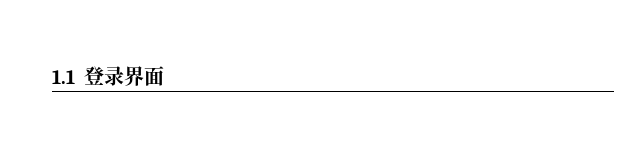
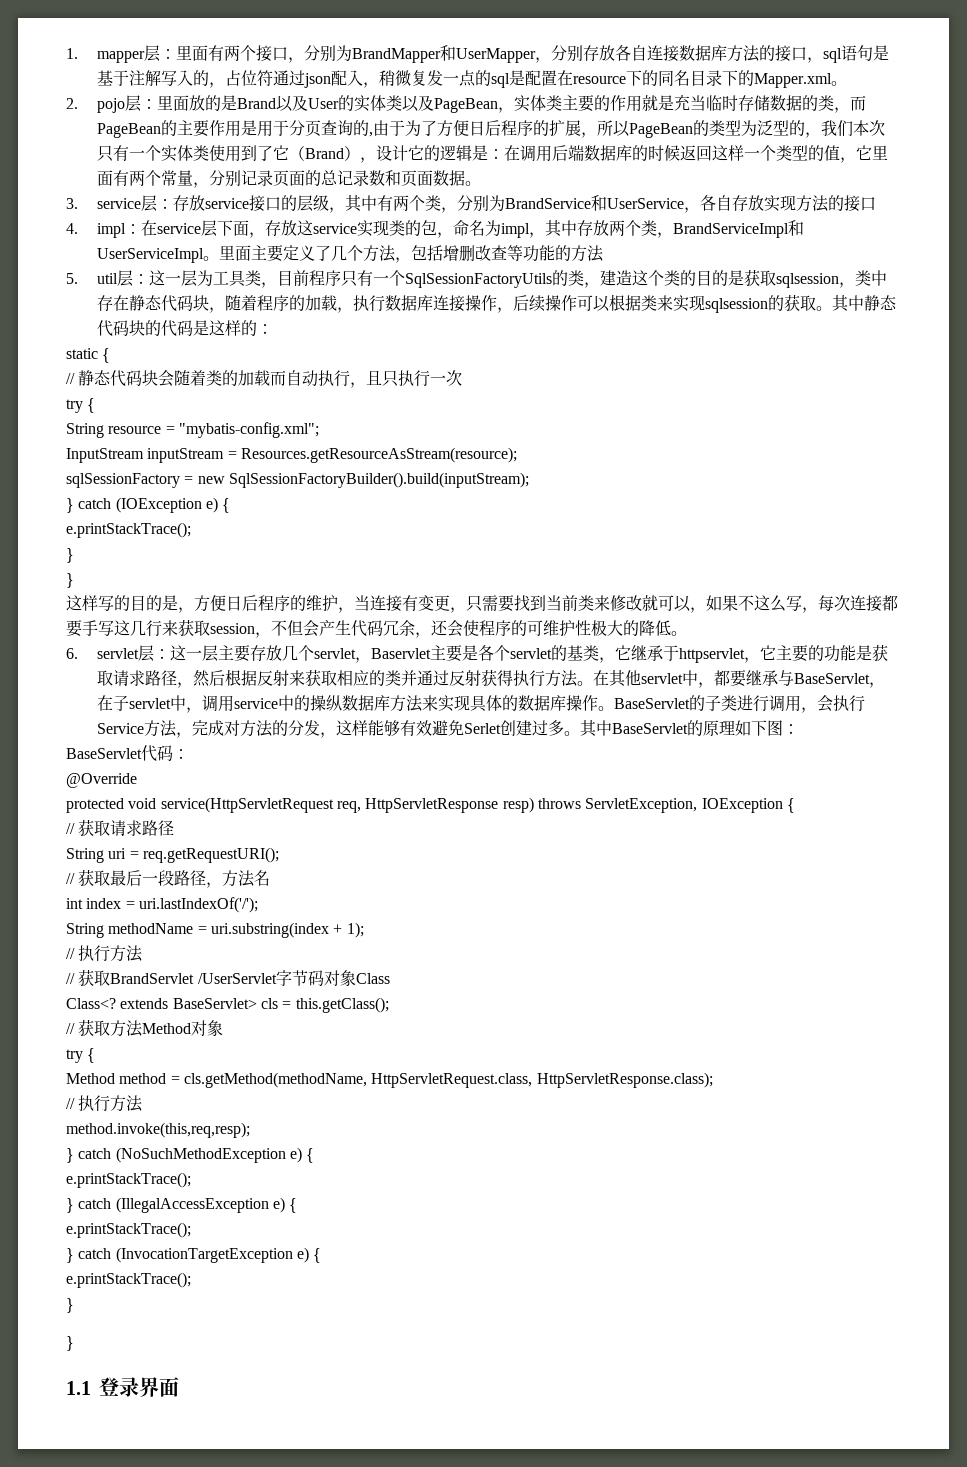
(52, 77) none -> [66,45,890,63] [97,70,848,88] [66,95,867,113] [97,120,886,138] [97,145,889,163] [97,170,482,188] [66,195,877,213] [66,220,805,238] [97,245,605,263] [66,269,888,288] [97,294,898,313] [97,320,274,337] [66,348,111,363] [66,370,463,388] [66,398,96,413] [66,422,319,438] [66,447,517,463] [66,472,529,488] [66,497,231,513] [66,522,191,538] [66,548,74,563] [66,573,74,588] [66,595,898,613] [66,619,687,638] [66,644,889,663] [97,669,886,688] [97,695,866,713] [97,720,800,738] [66,745,189,762] [66,773,137,788] [66,797,795,813] [66,819,175,836] [66,847,279,863] [66,869,271,888] [66,897,258,913] [66,922,364,938] [66,945,144,962] [66,969,390,986] [66,997,389,1013] [66,1019,224,1037] [66,1048,96,1063] [66,1072,713,1088] [66,1095,144,1112] [66,1122,250,1138] [66,1147,315,1163] [66,1172,191,1188] [66,1197,298,1213] [66,1222,191,1238] [66,1247,322,1263] [66,1272,191,1288] [66,1298,74,1313] [66,1336,74,1351] 1. mapper层：里面有两个接口，分别为BrandMapper和UserMapper，分别存放各自连接数据库方法的接口，sql语句是基于注解写入的，占位符通过json配入，稍微复发一点的sql是配置在resource下的同名目录下的Mapper.xml。 // 2. pojo层：里面放的是Brand以及User的实体类以及PageBean，实体类主要的作用就是充当临时存储数据的类，而PageBean的主要作用是用于分页查询的,由于为了方便日后程序的扩展，所以PageBean的类型为泛型的，我们本次只有一个实体类使用到了它（Brand），设计它的逻辑是：在调用后端数据库的时候返回这样一个类型的值，它里面有两个常量，分别记录页面的总记录数和页面数据。 // 3. service层：存放service接口的层级，其中有两个类，分别为BrandService和UserService，各自存放实现方法的接口 // 4. impl：在service层下面，存放这service实现类的包，命名为impl，其中存放两个类，BrandServiceImpl和UserServiceImpl。里面主要定义了几个方法，包括增删改查等功能的方法 // 5. util层：这一层为工具类，目前程序只有一个SqlSessionFactoryUtils的类，建造这个类的目的是获取sqlsession，类中存在静态代码块，随着程序的加载，执行数据库连接操作，后续操作可以根据类来实现sqlsession的获取。其中静态代码块的代码是这样的： // static { // // 静态代码块会随着类的加载而自动执行，且只执行一次 // try { // String resource = "mybatis-config.xml"; // InputStream inputStream = Resources.getResourceAsStream(resource); // sqlSessionFactory = new SqlSessionFactoryBuilder().build(inputStream); // } catch (IOException e) { // e.printStackTrace(); // } // } // 这样写的目的是，方便日后程序的维护，当连接有变更，只需要找到当前类来修改就可以，如果不这么写，每次连接都要手写这几行来获取session，不但会产生代码冗余，还会使程序的可维护性极大的降低。 // 6. servlet层：这一层主要存放几个servlet，Baservlet主要是各个servlet的基类，它继承于httpservlet，它主要的功能是获取请求路径，然后根据反射来获取相应的类并通过反射获得执行方法。在其他servlet中，都要继承与BaseServlet，在子servlet中，调用service中的操纵数据库方法来实现具体的数据库操作。BaseServlet的子类进行调用，会执行Service方法，完成对方法的分发，这样能够有效避免Serlet创建过多。其中BaseServlet的原理如下图： // BaseServlet代码： // @Override // protected void service(HttpServletRequest req, HttpServletResponse resp) throws ServletException, IOException { // // 获取请求路径 // String uri = req.getRequestURI(); // // 获取最后一段路径，方法名 // int index = uri.lastIndexOf('/'); // String methodName = uri.substring(index + 1); // // 执行方法 // // 获取BrandServlet /UserServlet字节码对象Class // Class<? extends BaseServlet> cls = this.getClass(); // // 获取方法Method对象 // try { // Method method = cls.getMethod(methodName, HttpServletRequest.class, HttpServletResponse.class); // // 执行方法 // method.invoke(this,req,resp); // } catch (NoSuchMethodException e) { // e.printStackTrace(); // } catch (IllegalAccessException e) { // e.printStackTrace(); // } catch (InvocationTargetException e) { // e.printStackTrace(); // } // } //

